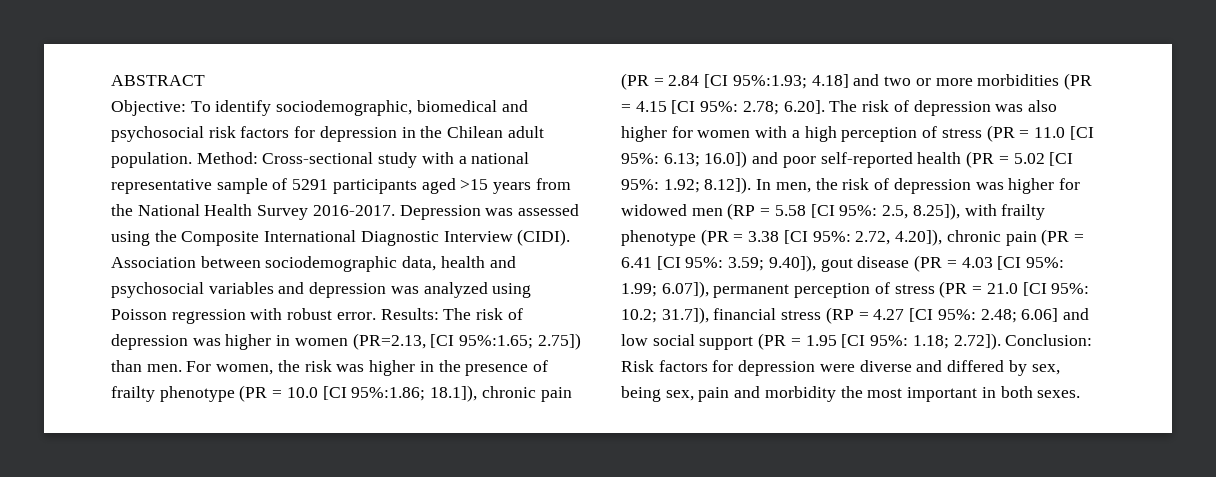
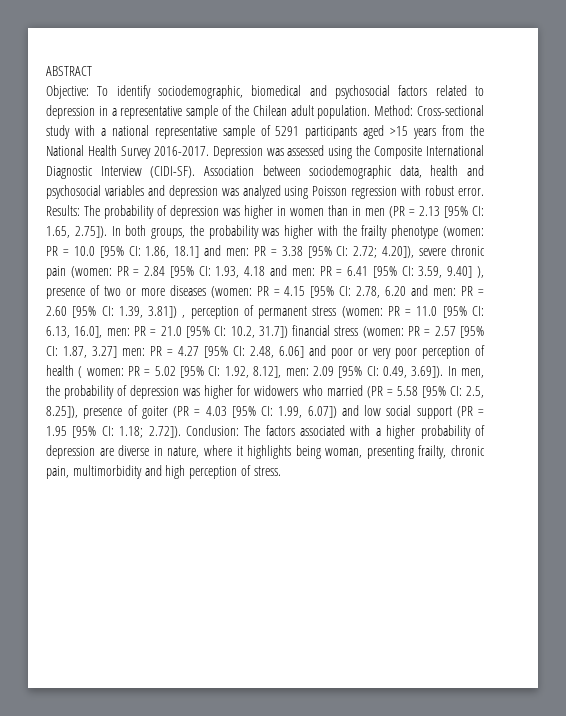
[208,126,416,142] risk factors for depression in -> [398,85,485,96] [46,105,233,119] factors related to depression in a representative sample of
[517,229,571,246] (CIDI). -> [150,166,196,178] (CIDI-SF).
[476,308,504,320] risk -> [104,205,154,219] probability
[352,333,581,350] [111,360,548,376] [111,385,572,402] [621,73,1092,90] [621,100,1057,116] [621,125,1094,142] [621,151,1074,168] [621,177,752,194] (PR=2.13, [CI 95%:1.65; 2.75]) than men. For women, the risk was higher in the presence of frailty phenotype (PR = 10.0 [CI 95%:1.86; 18.1]), chronic pain (PR = 2.84 [CI 95%:1.93; 4.18] and two or more morbidities (PR = 4.15 [CI 95%: 2.78; 6.20]. The risk of depression was also higher for women with a high perception of stress (PR = 11.0 [CI 95%: 6.13; 16.0]) and poor self-reported health (PR = 5.02 [CI 95%: 1.92; 8.12]). -> [328,205,484,218] [46,225,485,239] [46,245,485,258] [46,265,484,279] [46,285,484,299] [46,305,484,319] [46,325,484,338] [46,345,485,359] [46,365,444,378] than in men (PR = 2.13 [95% CI: 1.65, 2.75]). In both groups, the probability was higher with the frailty phenotype (women: PR = 10.0 [95% CI: 1.86, 18.1] and men: PR = 3.38 [95% CI: 2.72; 4.20]), severe chronic pain (women: PR = 2.84 [95% CI: 1.93, 4.18 and men: PR = 6.41 [95% CI: 3.59, 9.40] ), presence of two or more diseases (women: PR = 4.15 [95% CI: 2.78, 6.20 and men: PR = 2.60 [95% CI: 1.39, 3.81]) , perception of permanent stress (women: PR = 11.0 [95% CI: 6.13, 16.0], men: PR = 21.0 [95% CI: 10.2, 31.7]) financial stress (women: PR = 2.57 [95% CI: 1.87, 3.27] men: PR = 4.27 [95% CI: 2.48, 6.06] and poor or very poor perception of health ( women: PR = 5.02 [95% CI: 1.92, 8.12], men: 2.09 [95% CI: 0.49, 3.69]).
[842,178,870,190] risk -> [64,385,115,399] probability
[621,203,1046,220] [621,229,1084,246] [621,255,1064,272] [621,281,1090,298] [621,307,1059,324] widowed men (RP = 5.58 [CI 95%: 2.5, 8.25]), with frailty phenotype (PR = 3.38 [CI 95%: 2.72, 4.20]), chronic pain (PR = 6.41 [CI 95%: 3.59; 9.40]), gout disease (PR = 4.03 [CI 95%: 1.99; 6.07]), permanent perception of stress (PR = 21.0 [CI 95%: 10.2; 31.7]), financial stress (RP = 4.27 [CI 95%: 2.48; 6.06] -> [254,385,484,398] [46,405,337,419] widowers who married (PR = 5.58 [95% CI: 2.5, 8.25]), presence of goiter (PR = 4.03 [95% CI: 1.99, 6.07])
[841,334,909,348] [CI 95%: -> [72,426,114,438] [95% CI:
[621,360,1060,376] [621,386,1081,402] Risk factors for depression were diverse and differed by sex, being sex, pain and morbidity the most important in both sexes. -> [244,425,485,439] [46,445,485,459] [46,465,281,479] The factors associated with a higher probability of depression are diverse in nature, where it highlights being woman, presenting frailty, chronic pain, multimorbidity and high perception of stress.

